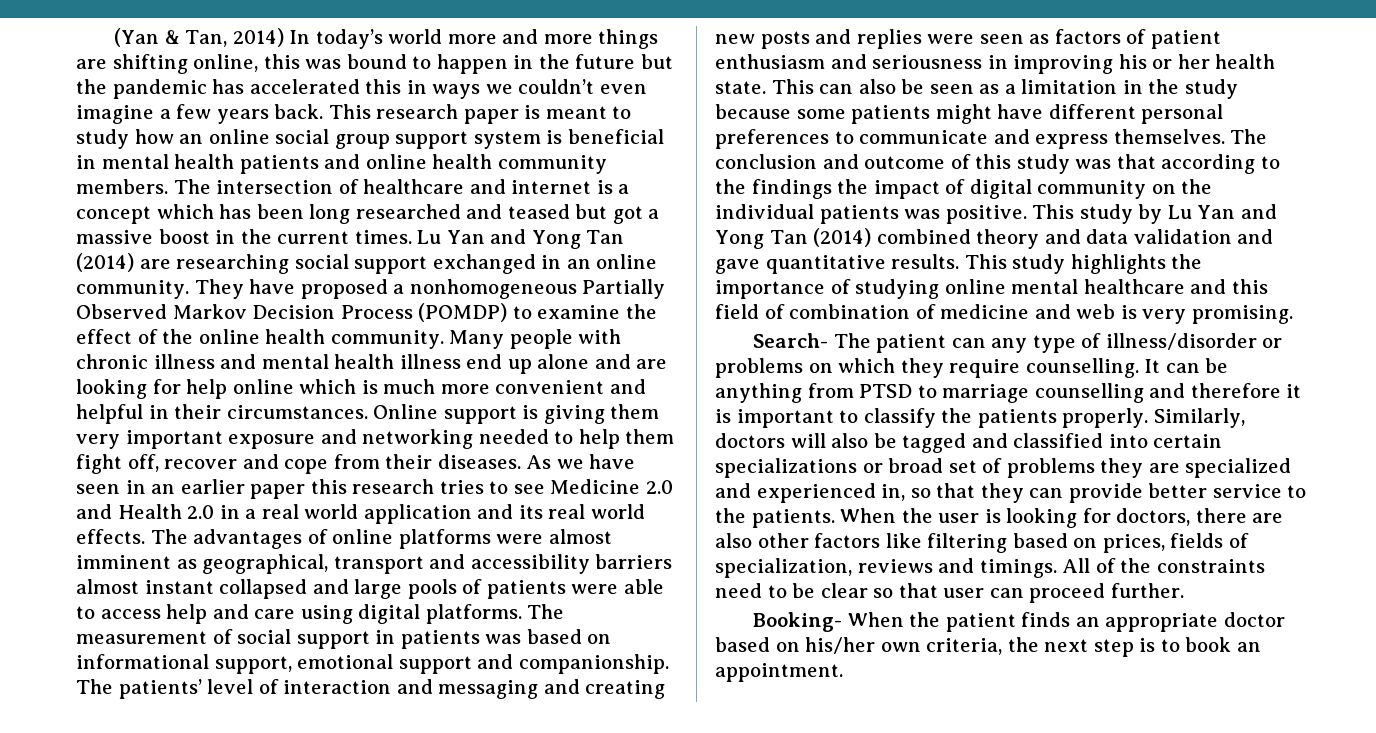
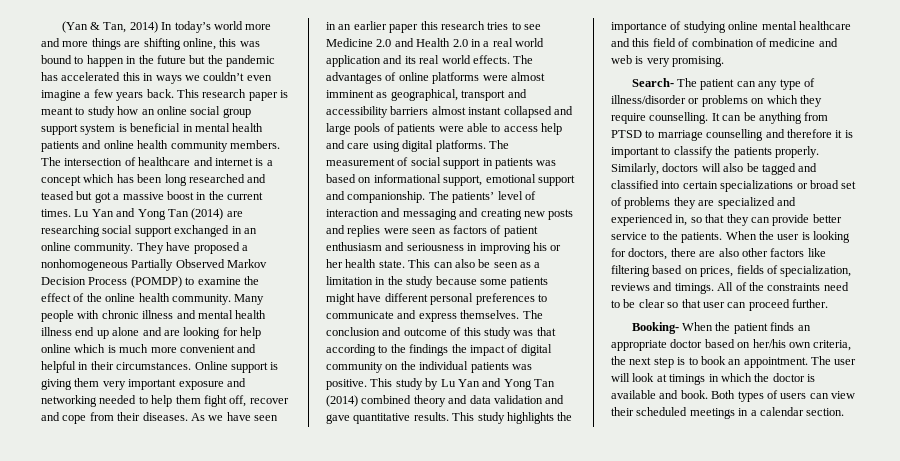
[805,637,876,654] his/her -> [752,339,786,348] her/his
(843, 672) none -> [811,356,857,365] [611,373,815,385] [611,390,855,402] [611,407,845,419] The user will look at timings in which the doctor is available and book. Both types of users can view their scheduled meetings in a calendar section.

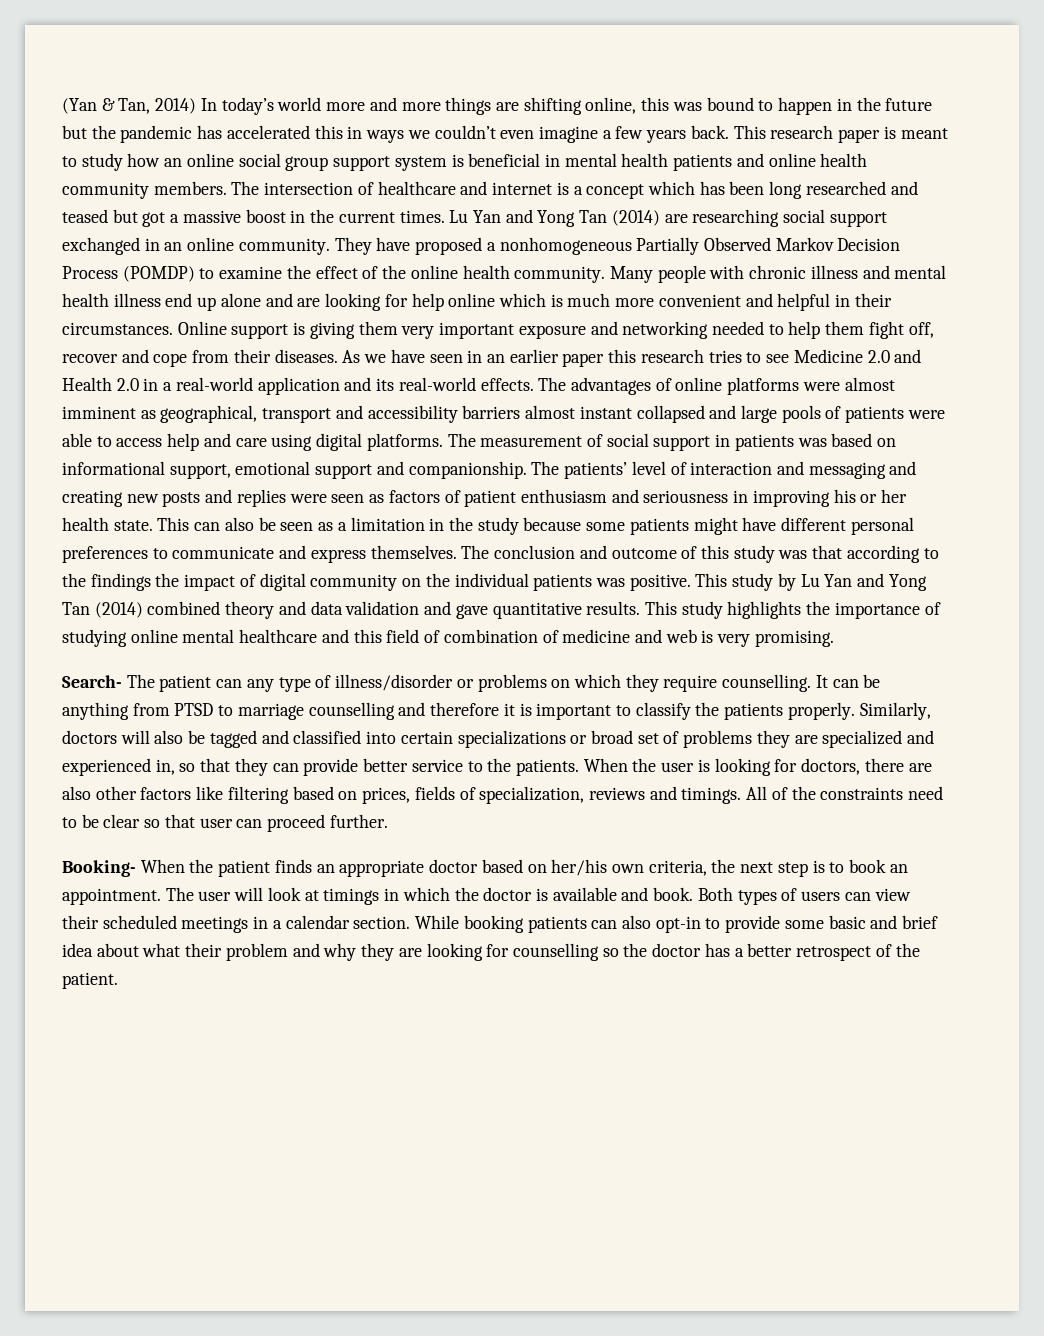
[492,38,544,47] real world -> [175,377,253,391] real-world
[419,55,471,64] real world -> [398,377,476,391] real-world
(845, 412) none -> [415,915,939,933] [62,943,920,961] [62,972,118,989] While booking patients can also opt-in to provide some basic and brief idea about what their problem and why they are looking for counselling so the doctor has a better retrospect of the patient.

